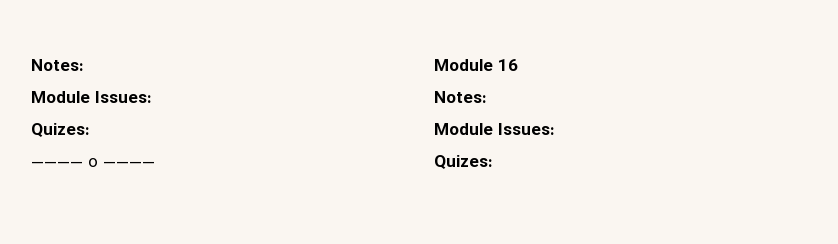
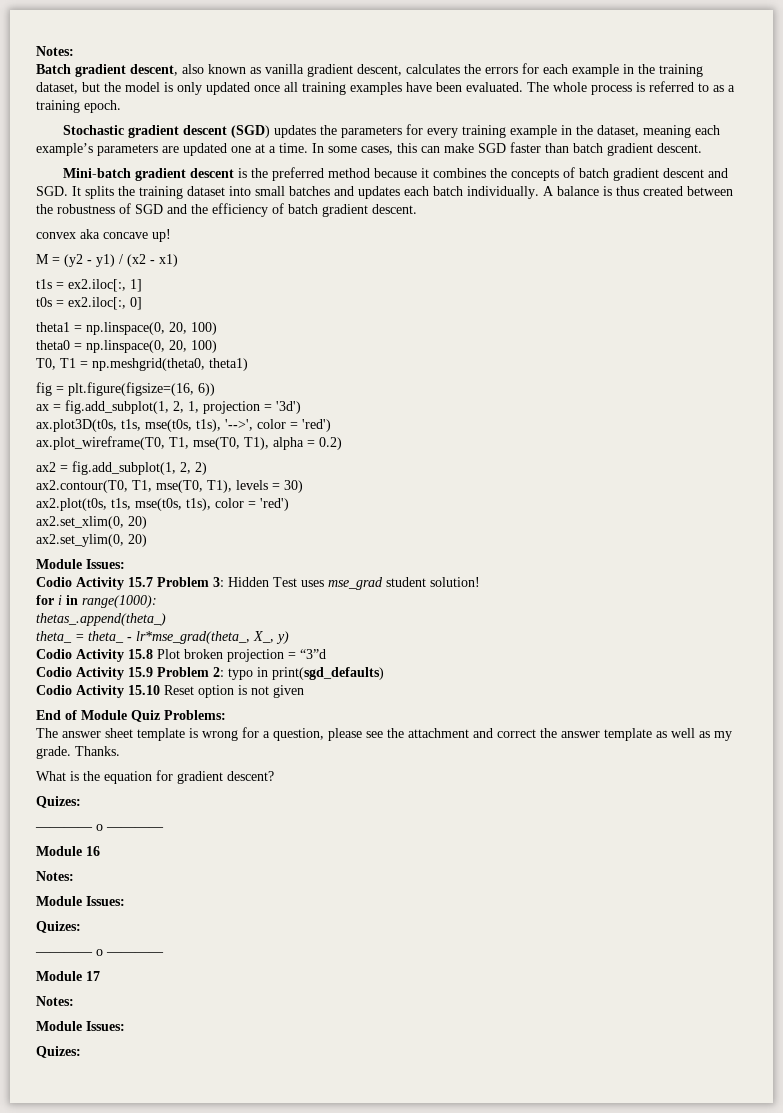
[31,59,84,71] [31,91,152,103] Notes: // Module Issues: -> [36,46,74,56] [36,63,703,77] [36,81,735,95] [36,100,121,113] [62,124,720,138] [36,142,702,156] [62,167,728,181] [36,186,733,199] [36,203,417,217] [36,229,171,242] [36,254,178,267] [36,279,142,292] [36,297,142,310] [36,322,217,335] [36,340,217,353] [36,358,248,371] [36,382,215,396] [36,400,301,414] [36,419,331,432] [36,436,342,450] [36,461,207,475] [36,480,303,493] [36,498,289,511] [36,516,147,529] [36,534,147,547] [36,559,125,569] [36,577,480,590] [36,595,157,608] [36,613,166,626] [36,631,289,644] [36,649,326,662] [36,667,384,680] [36,685,304,698] [36,710,226,722] [36,727,732,741] [36,746,120,759] [36,770,274,784] Notes: // Batch gradient descent, also known as vanilla gradient descent, calculates the errors for each example in the training dataset, but the model is only updated once all training examples have been evaluated. The whole process is referred to as a training epoch. // Stochastic gradient descent (SGD) updates the parameters for every training example in the dataset, meaning each example’s parameters are updated one at a time. In some cases, this can make SGD faster than batch gradient descent. // Mini-batch gradient descent is the preferred method because it combines the concepts of batch gradient descent and SGD. It splits the training dataset into small batches and updates each batch individually. A balance is thus created between the robustness of SGD and the efficiency of batch gradient descent. // convex aka concave up! // M = (y2 - y1) / (x2 - x1) // t1s = ex2.iloc[:, 1] // t0s = ex2.iloc[:, 0] // theta1 = np.linspace(0, 20, 100) // theta0 = np.linspace(0, 20, 100) // T0, T1 = np.meshgrid(theta0, theta1) // fig = plt.figure(figsize=(16, 6)) // ax = fig.add_subplot(1, 2, 1, projection = '3d') // ax.plot3D(t0s, t1s, mse(t0s, t1s), '-->', color = 'red') // ax.plot_wireframe(T0, T1, mse(T0, T1), alpha = 0.2) // ax2 = fig.add_subplot(1, 2, 2) // ax2.contour(T0, T1, mse(T0, T1), levels = 30) // ax2.plot(t0s, t1s, mse(t0s, t1s), color = 'red') // ax2.set_xlim(0, 20) // ax2.set_ylim(0, 20) // Module Issues: // Codio Activity 15.7 Problem 3: Hidden Test uses mse_grad student solution! // for i in range(1000): // thetas_.append(theta_) // theta_ = theta_ - lr*mse_grad(theta_, X_, y) // Codio Activity 15.8 Plot broken projection = “3”d // Codio Activity 15.9 Problem 2: typo in print(sgd_defaults) // Codio Activity 15.10 Reset option is not given // End of Module Quiz Problems: // The answer sheet template is wrong for a question, please see the attachment and correct the answer template as well as my grade. Thanks. // What is the equation for gradient descent?
(493, 162) none -> [35,949,164,956] [36,971,100,981] [36,996,74,1006] [36,1021,125,1031] [36,1046,81,1058] // ———— o ———— // Module 17 // Notes: // Module Issues: // Quizes:

